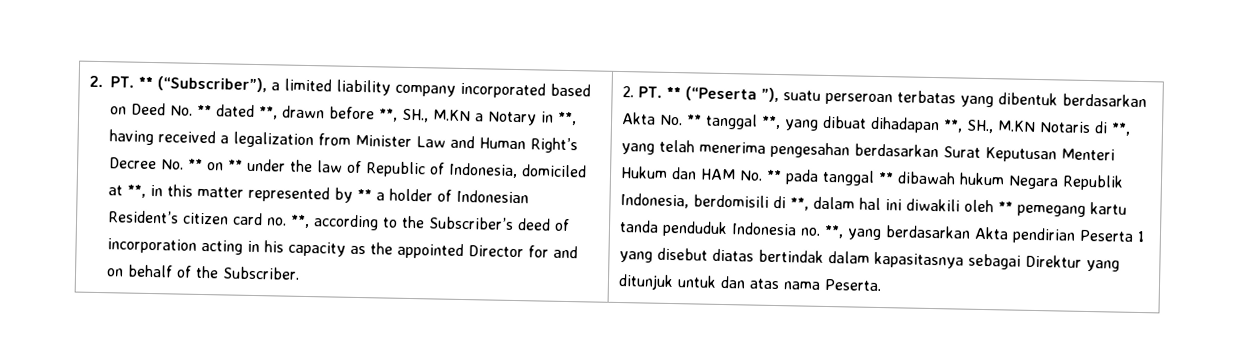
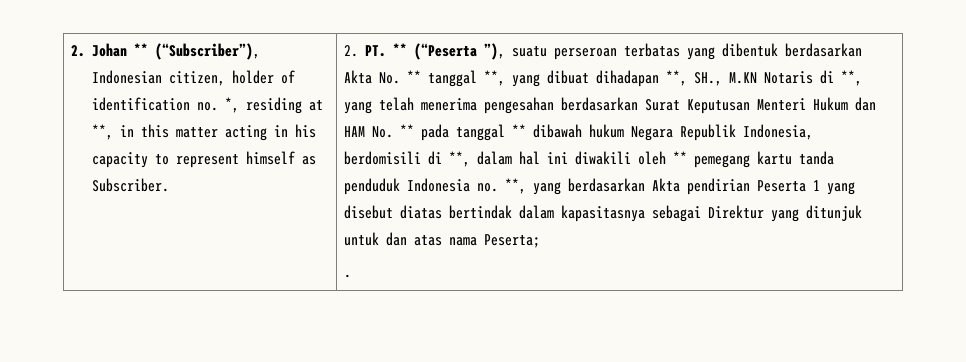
[89,75,135,88] 2. PT. -> [70,43,128,57] 2. Johan
[271,78,592,99] [110,102,578,126] [109,129,579,154] [109,157,588,179] a limited liability company incorporated based on Deed No. ** dated **, drawn before **, SH., M.KN a Notary in **, having received a legalization from Minister Law and Human Right’s Decree No. ** on ** under the law of Republic of Indonesia, domiciled -> [92,70,296,86] [92,97,303,114] Indonesian citizen, holder of identification no. *, residing
[248,185,530,204] [108,210,571,232] [107,238,579,260] [106,264,220,279] represented by ** a holder of Indonesian Resident’s citizen card no. **, according to the Subscriber’s deed of incorporation acting in his capacity as the appointed Director for and on behalf of the -> [225,124,317,141] [92,151,317,168] acting in his capacity to represent himself as
[824,278,883,292] Peserta. -> [483,234,540,248] [343,274,351,278] Peserta; // .

